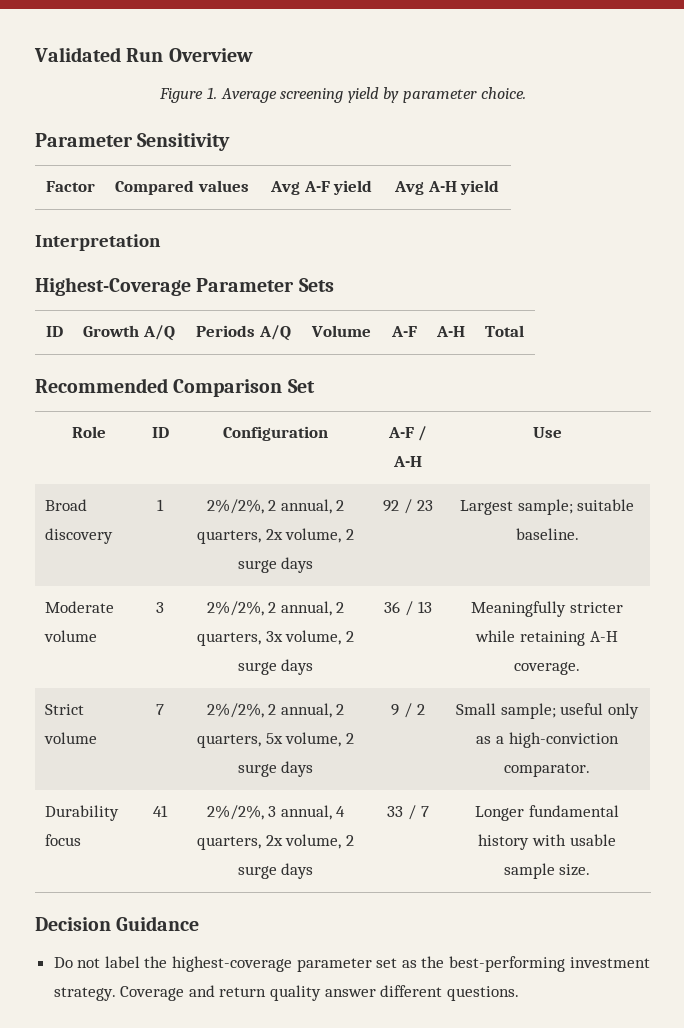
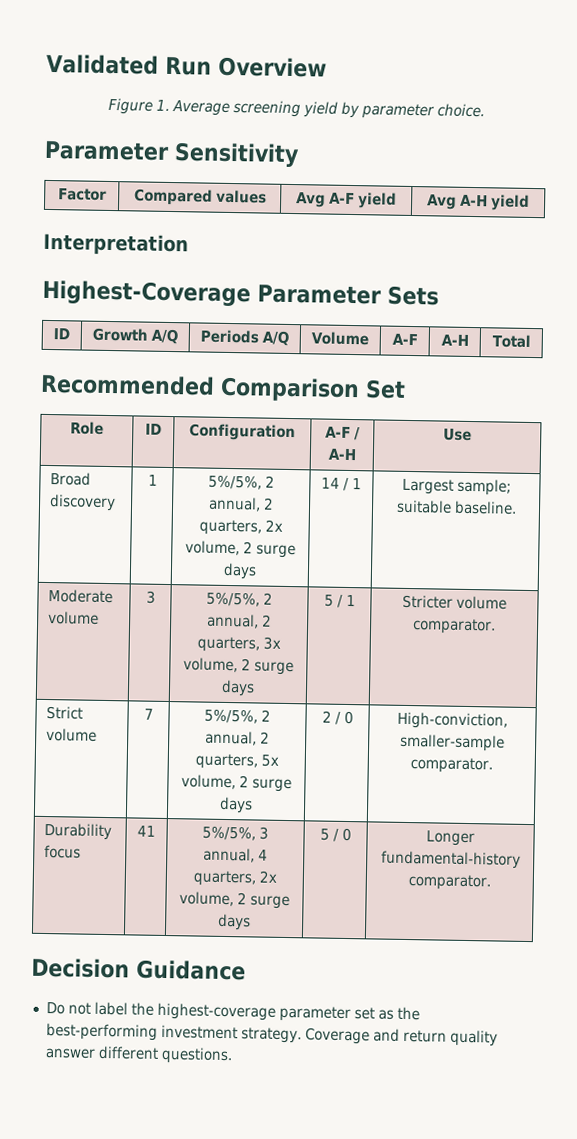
[206,499,264,514] 2%/2%, -> [208,474,262,490] 5%/5%,
[383,499,433,514] 92 / 23 -> [321,477,362,491] 14 / 1
[206,601,264,616] 2%/2%, -> [206,591,260,607] 5%/5%,
[384,601,432,616] [471,601,623,617] [475,630,618,646] [514,662,580,675] 36 / 13 | Meaningfully stricter while retaining A-H coverage. -> [323,594,356,608] [402,594,507,610] [412,618,497,635] 5 / 1 | Stricter volume comparator.
[206,703,264,718] 2%/2%, -> [204,708,258,724] 5%/5%,
[391,703,425,718] [456,703,639,719] [476,732,619,748] 9 / 2 | Small sample; useful only as a high-conviction -> [321,710,354,725] [397,711,508,730] [400,733,506,752] 2 / 0 | High-conviction, smaller-sample
[206,805,264,820] 2%/2%, -> [202,825,256,841] 5%/5%,
[387,805,429,820] [475,805,619,821] [478,834,616,850] [503,863,591,879] 33 / 7 | Longer fundamental history with usable sample size. -> [319,827,352,842] [426,830,475,847] [380,850,521,869] [408,874,492,891] 5 / 0 | Longer fundamental-history comparator.

